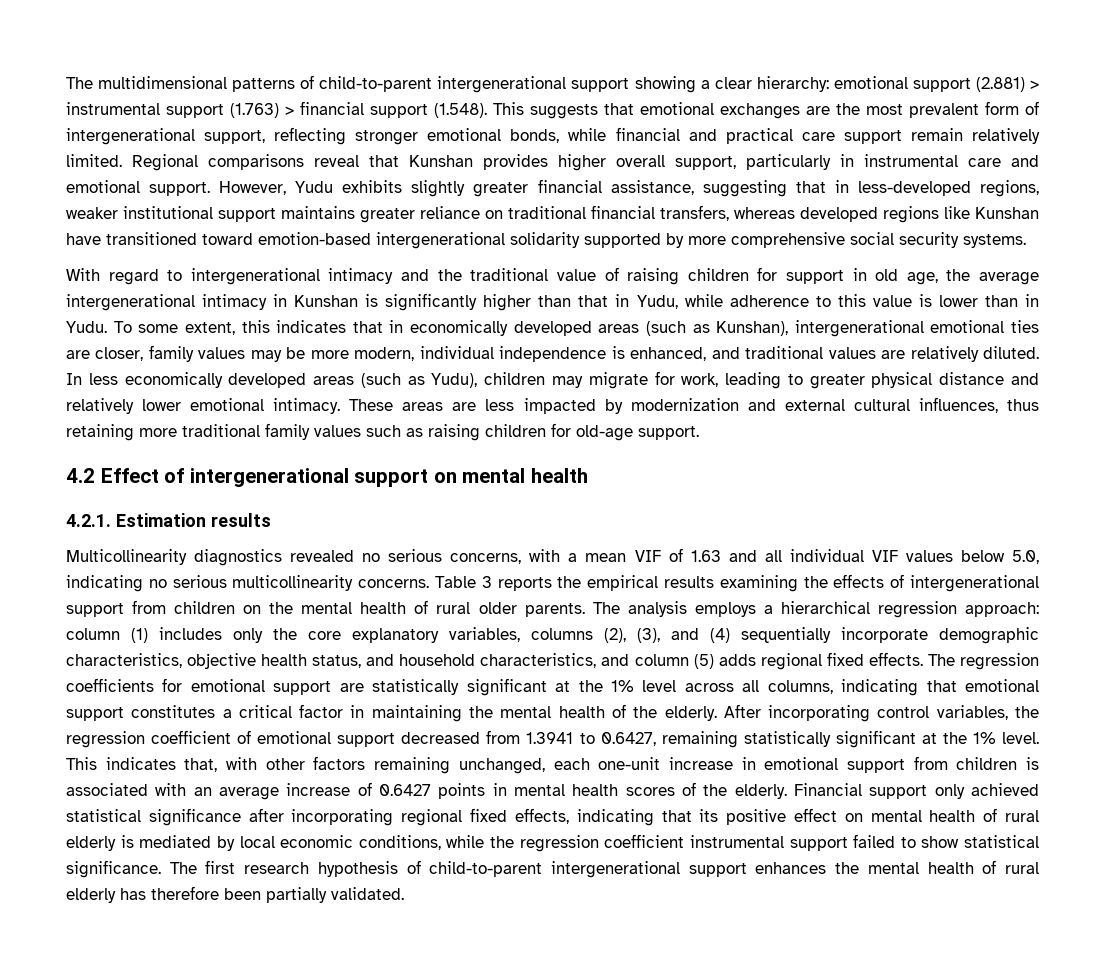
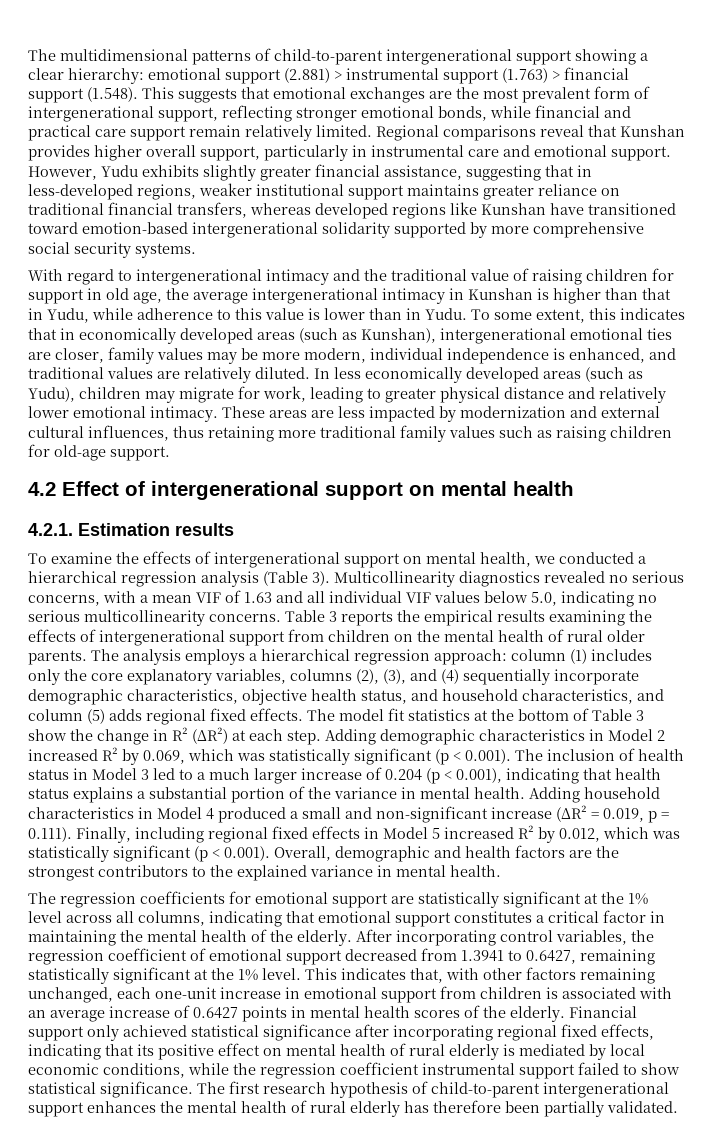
[385,293,478,311] significantly -> (549, 294) none
(271, 520) none -> [28,551,646,568] [28,571,330,587] To examine the effects of intergenerational support on mental health, we conducted a hierarchical regression analysis (Table 3).
(955, 660) none -> [339,708,644,721] [28,727,665,745] [28,747,684,765] [28,767,661,784] [28,786,660,803] [28,805,669,823] [28,825,680,843] [28,845,619,862] [28,865,501,881] [28,892,56,904] model fit statistics at the bottom of Table 3 show the change in R² (ΔR²) at each step. Adding demographic characteristics in Model 2 increased R² by 0.069, which was statistically significant (p < 0.001). The inclusion of health status in Model 3 led to a much larger increase of 0.204 (p < 0.001), indicating that health status explains a substantial portion of the variance in mental health. Adding household characteristics in Model 4 produced a small and non‑significant increase (ΔR² = 0.019, p = 0.111). Finally, including regional fixed effects in Model 5 increased R² by 0.012, which was statistically significant (p < 0.001). Overall, demographic and health factors are the strongest contributors to the explained variance in mental health. // The

